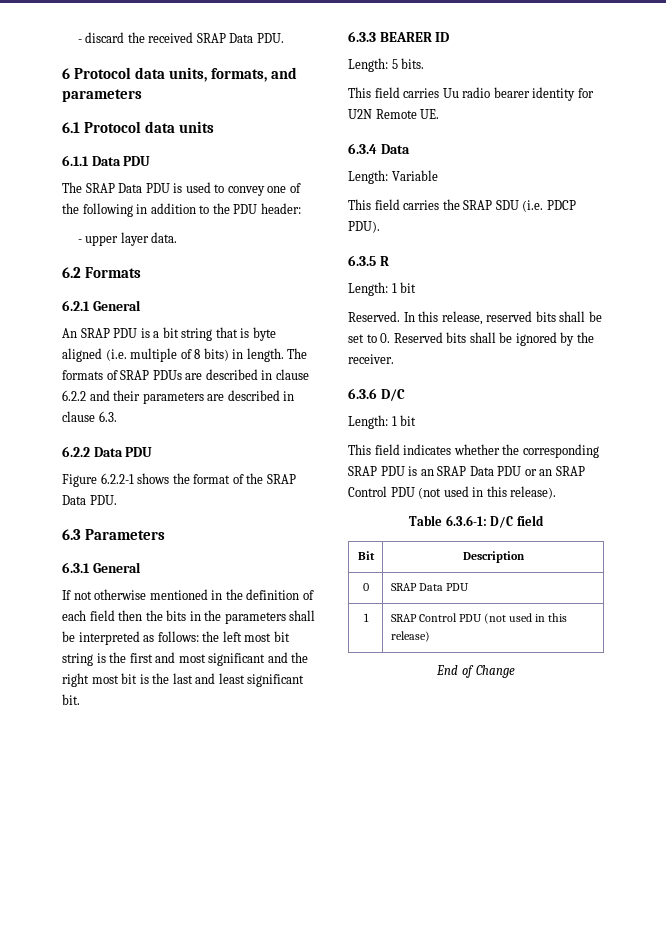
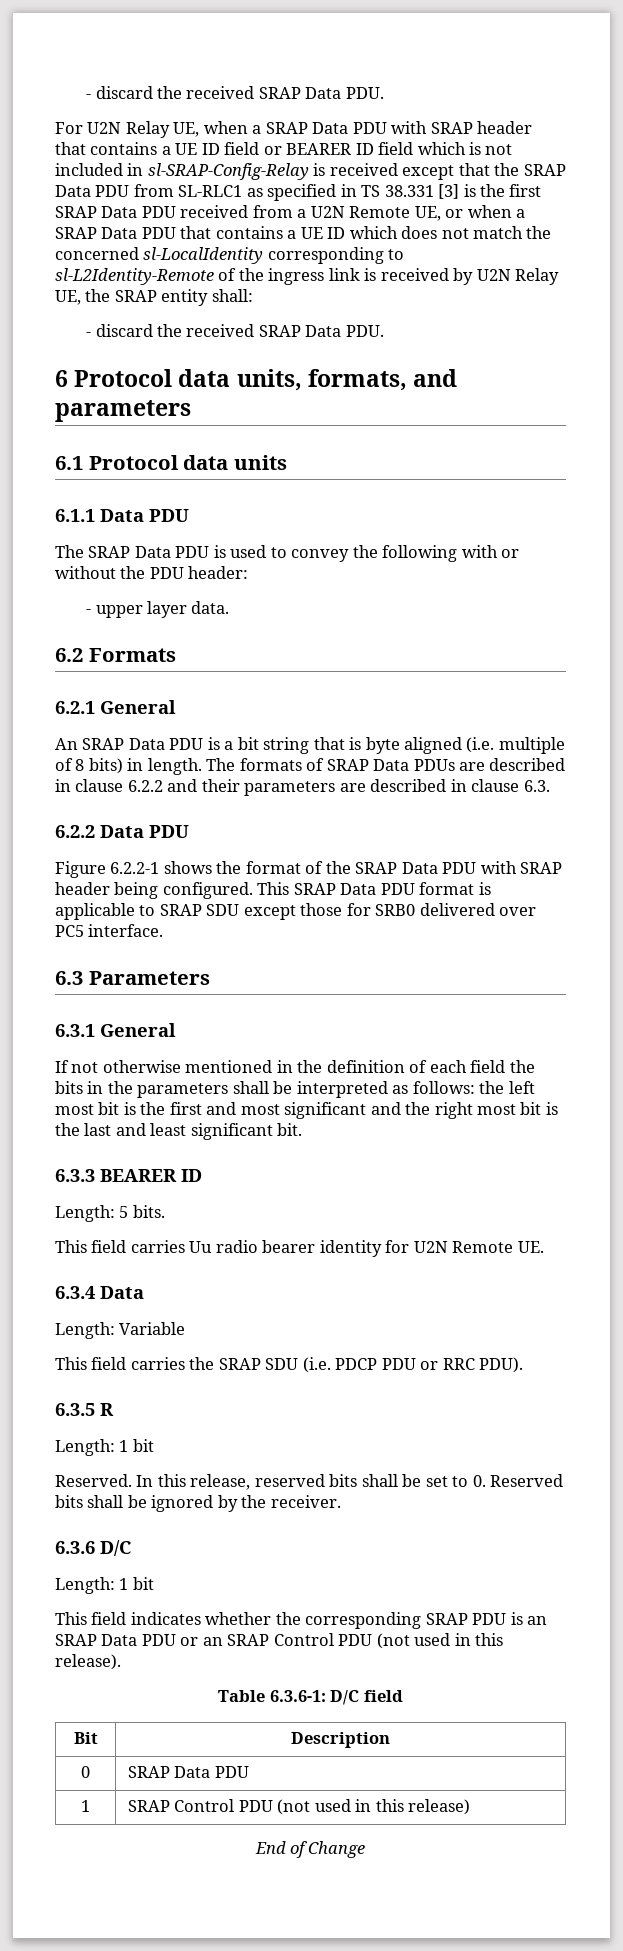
[77,32,284,43] - discard the received SRAP Data PDU. -> [86,86,384,99] [55,121,533,138] [55,142,513,155] [55,163,566,180] [55,184,542,201] [55,205,526,221] [55,226,552,239] [55,247,405,264] [55,268,560,285] [55,289,253,306] [86,324,384,337] - discard the received SRAP Data PDU. // For U2N Relay UE, when a SRAP Data PDU with SRAP header that contains a UE ID field or BEARER ID field which is not included in sl-SRAP-Config-Relay is received except that the SRAP Data PDU from SL-RLC1 as specified in TS 38.331 [3] is the first SRAP Data PDU received from a U2N Remote UE, or when a SRAP Data PDU that contains a UE ID which does not match the concerned sl-LocalIdentity corresponding to sl-L2Identity-Remote of the ingress link is received by U2N Relay UE, the SRAP entity shall: // - discard the received SRAP Data PDU.
[267,183,301,193] [62,203,210,217] one of the following in addition to -> [352,545,520,562] [55,566,116,579] the following with or without
(110, 333) none -> [128,738,165,750] Data
(150, 375) none -> [373,759,410,771] Data
[89,495,117,505] PDU. -> [442,861,563,874] [55,882,491,899] [55,903,537,920] [55,924,164,937] PDU with SRAP header being configured. This SRAP Data PDU format is applicable to SRAP SDU except those for SRB0 delivered over PC5 interface.
[118,610,143,621] then -> (506, 1066) none
[62,653,93,666] string -> (120, 1108) none
(576, 205) none -> [381,1358,475,1370] PDU or RRC

